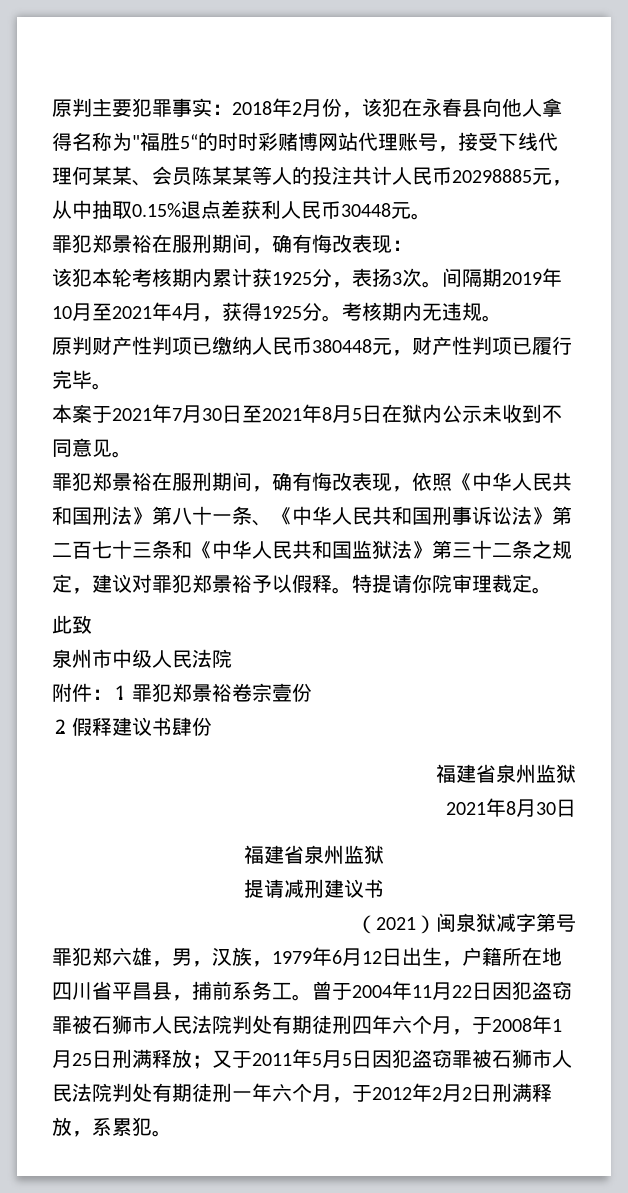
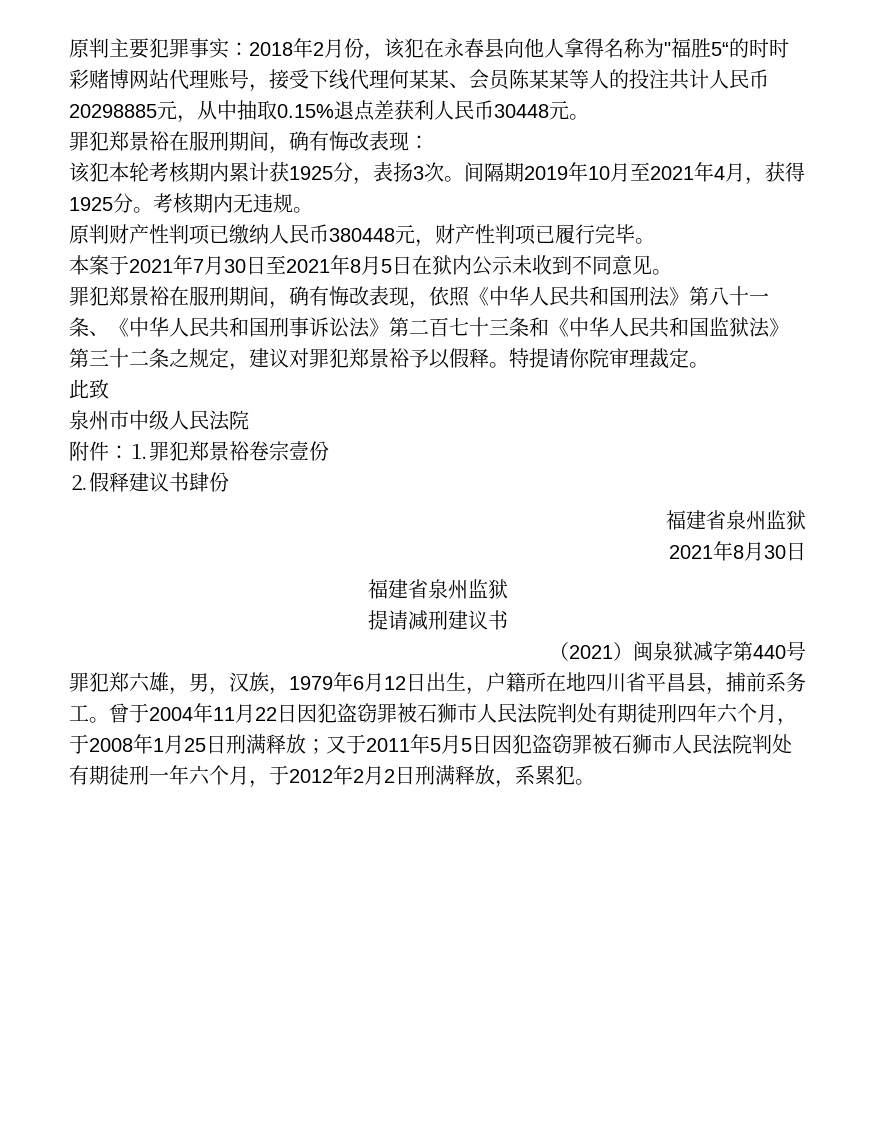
(556, 922) none -> [753,645,786,659] 440

